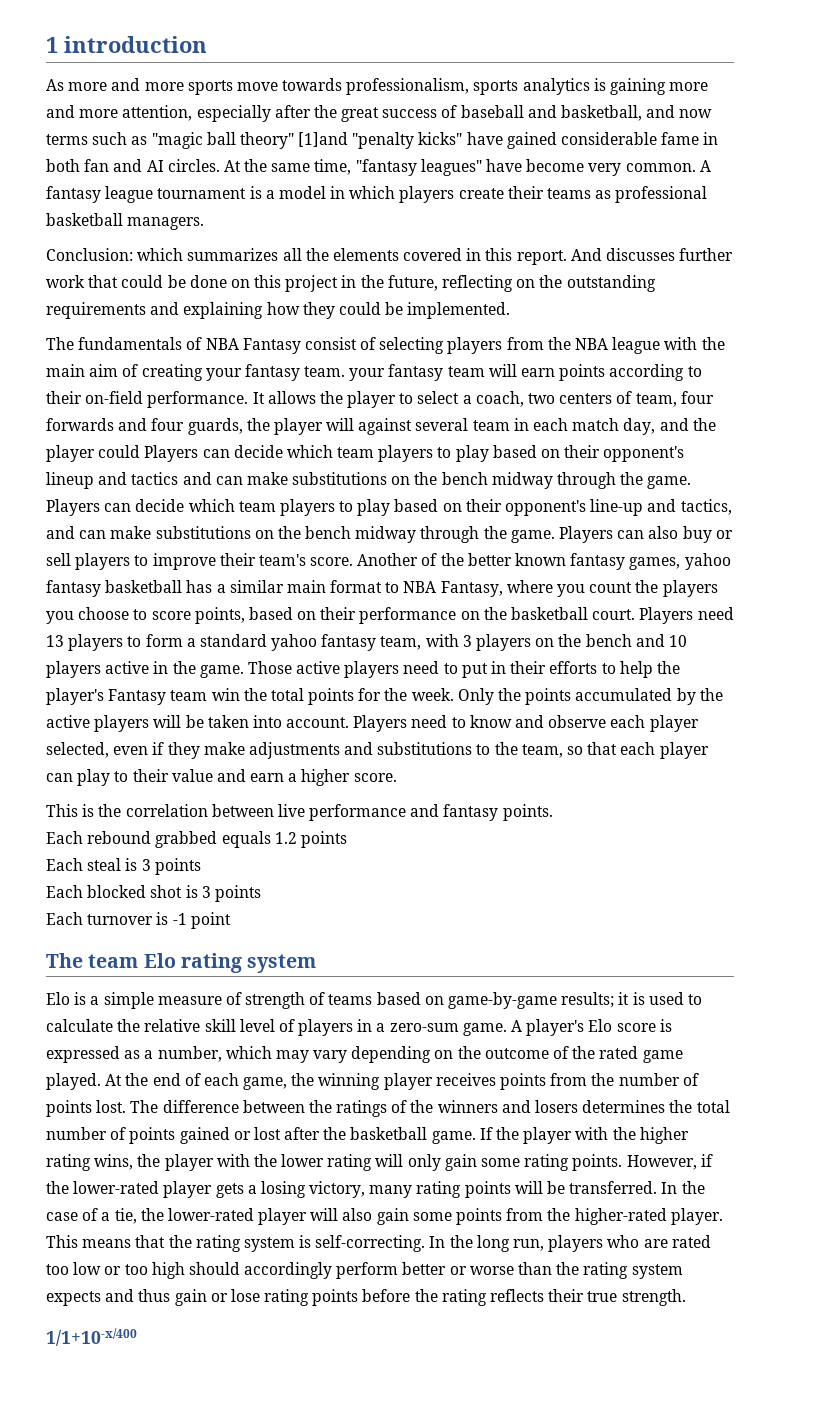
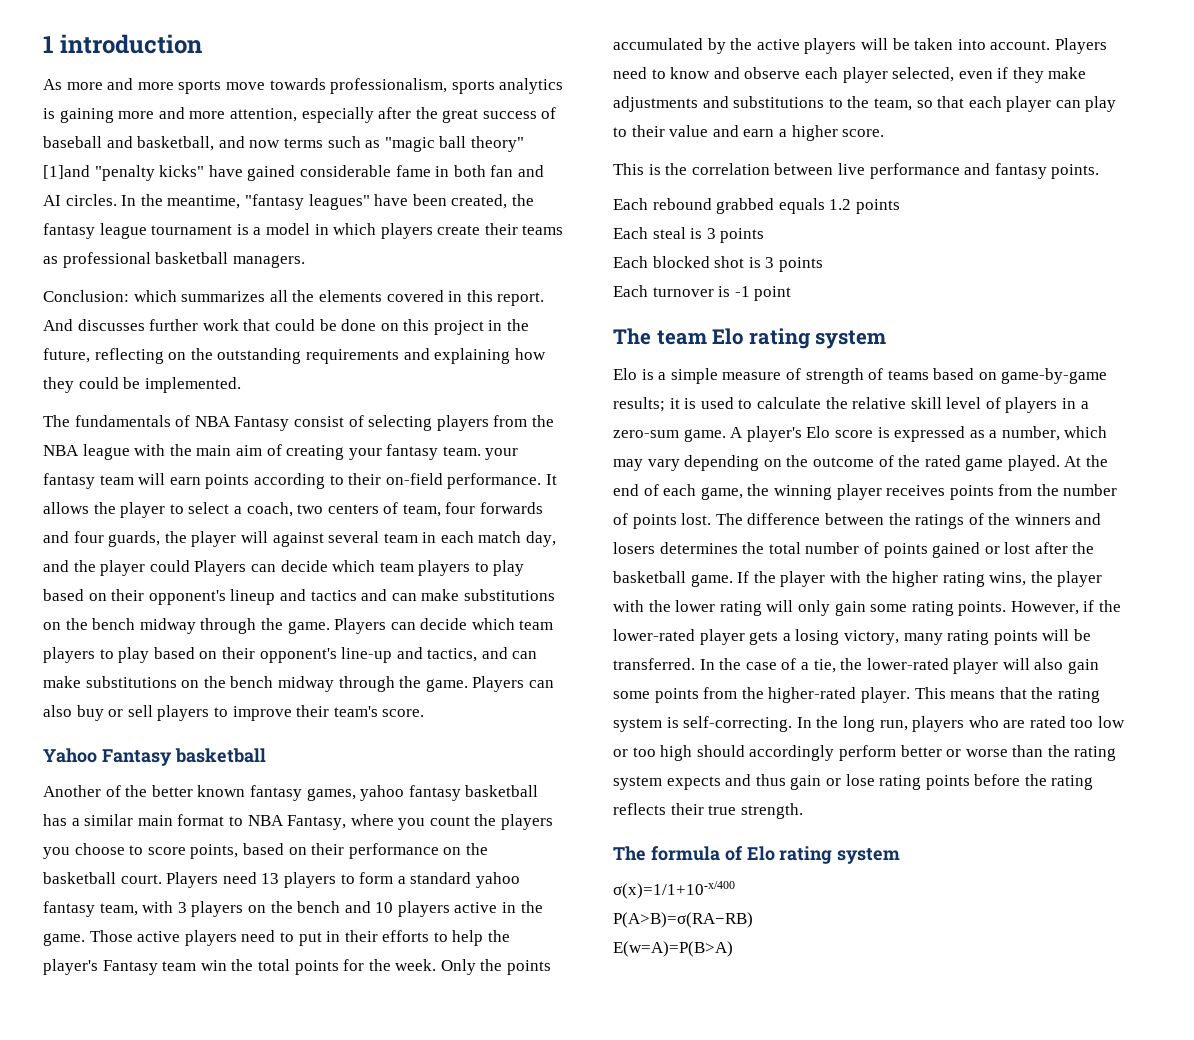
[223,159,711,176] At the same time, "fantasy leagues" have become very common. A -> [121,194,534,210] In the meantime, "fantasy leagues" have been created, the
(354, 561) none -> [43,748,266,766] // Yahoo Fantasy basketball //
[46,1328,137,1346] 1/1+10-x/400 -> [613,846,901,864] [613,881,735,899] [613,912,753,928] [613,941,733,957] The formula of Elo rating system // σ(x)=1/1+10-x/400 // P(A>B)=σ(RA−RB) // E(w=A)=P(B>A)

